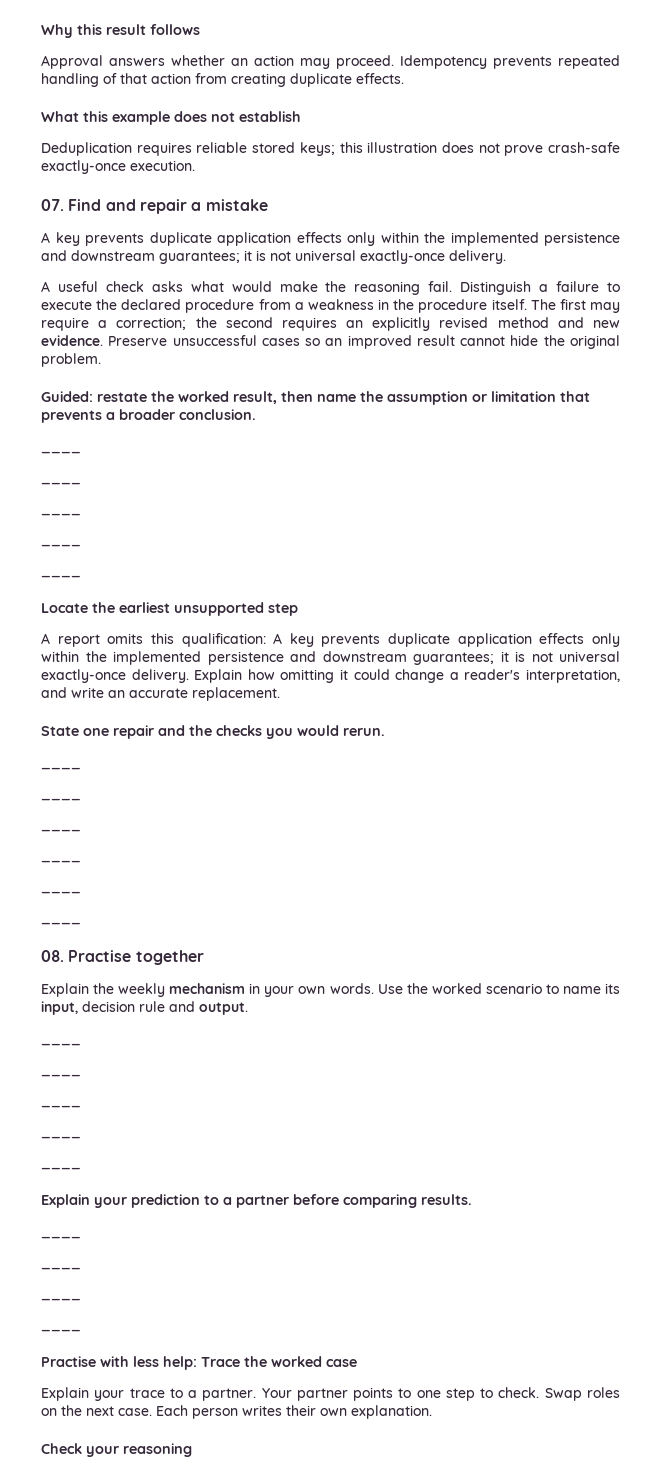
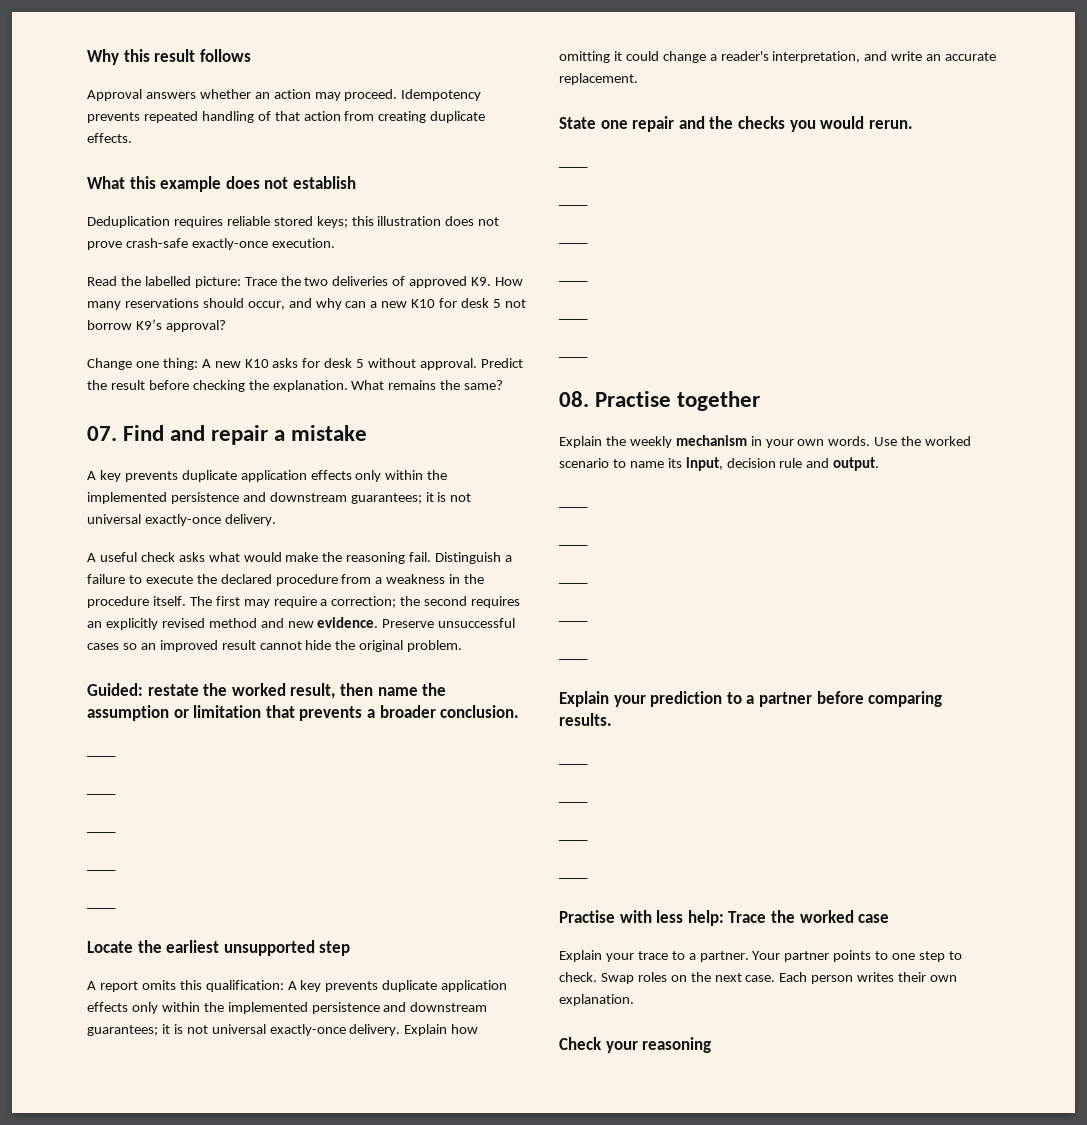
(195, 165) none -> [87,276,524,288] [87,298,526,310] [87,319,226,332] [87,358,523,370] [87,380,504,392] // Read the labelled picture: Trace the two deliveries of approved K9. How many reservations should occur, and why can a new K10 for desk 5 not borrow K9’s approval? // Change one thing: A new K10 asks for desk 5 without approval. Predict the result before checking the explanation. What remains the same?

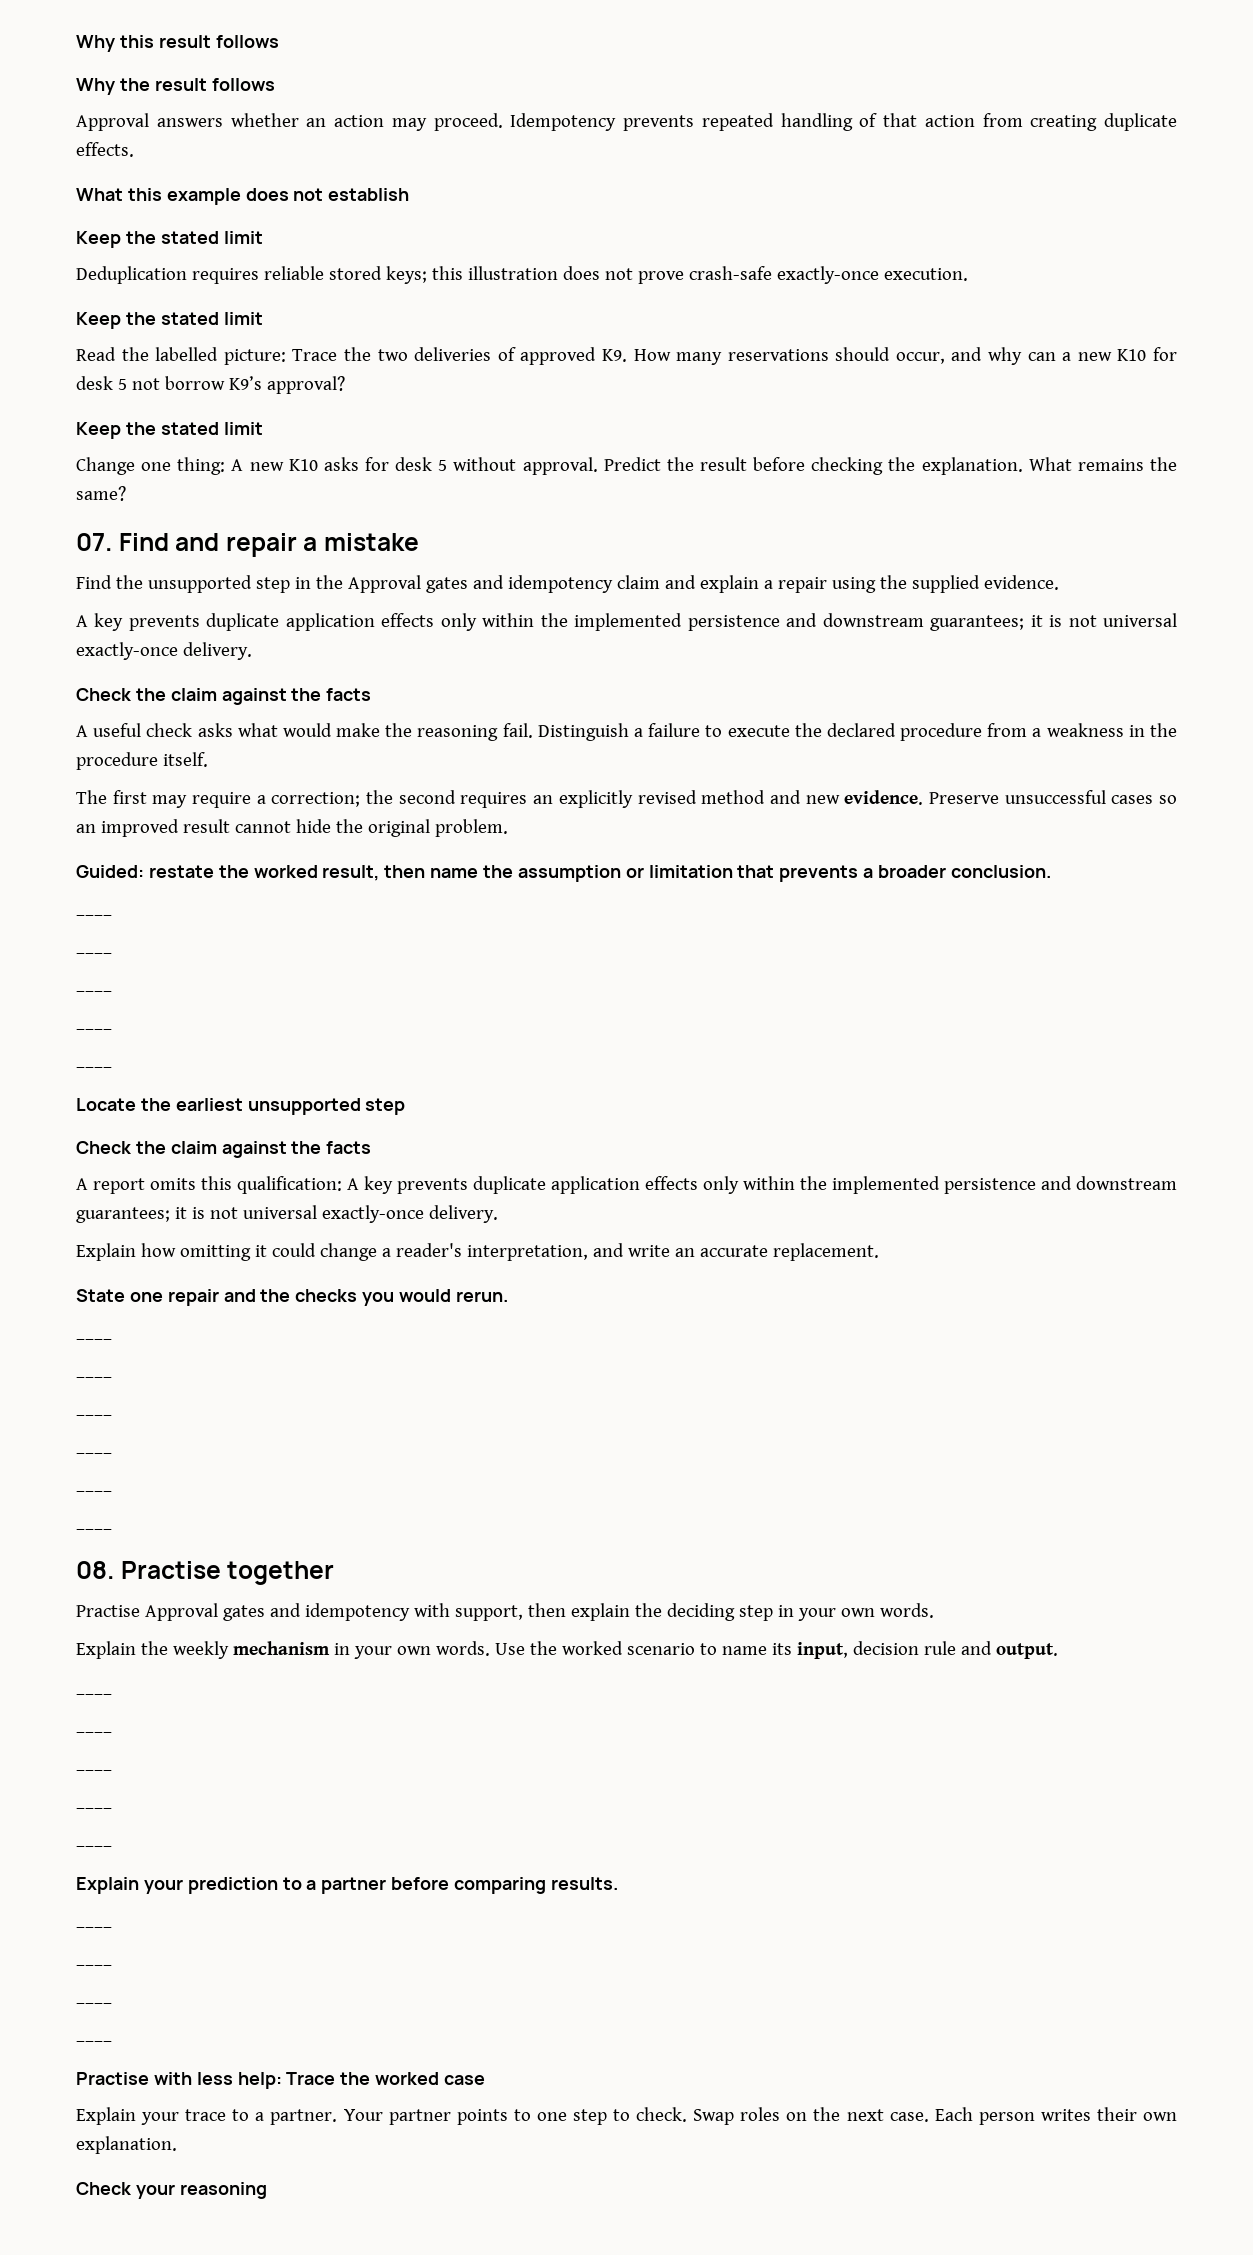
(251, 55) none -> [76,78,275,95] // Why the result follows
(356, 182) none -> [76,231,263,248] // Keep the stated limit
(335, 243) none -> [76,312,263,329] // Keep the stated limit
(226, 326) none -> [76,422,263,439] // Keep the stated limit
(368, 433) none -> [76,575,1059,593] // Find the unsupported step in the Approval gates and idempotency claim and explain a repair using the supplied evidence.
(276, 520) none -> [76,688,372,705] // Check the claim against the facts
(186, 601) none -> (208, 759) //
(351, 948) none -> [76,1141,372,1158] // Check the claim against the facts
(401, 1030) none -> (498, 1214) //
(761, 401) none -> [76,1603,934,1621] // Practise Approval gates and idempotency with support, then explain the deciding step in your own words.

